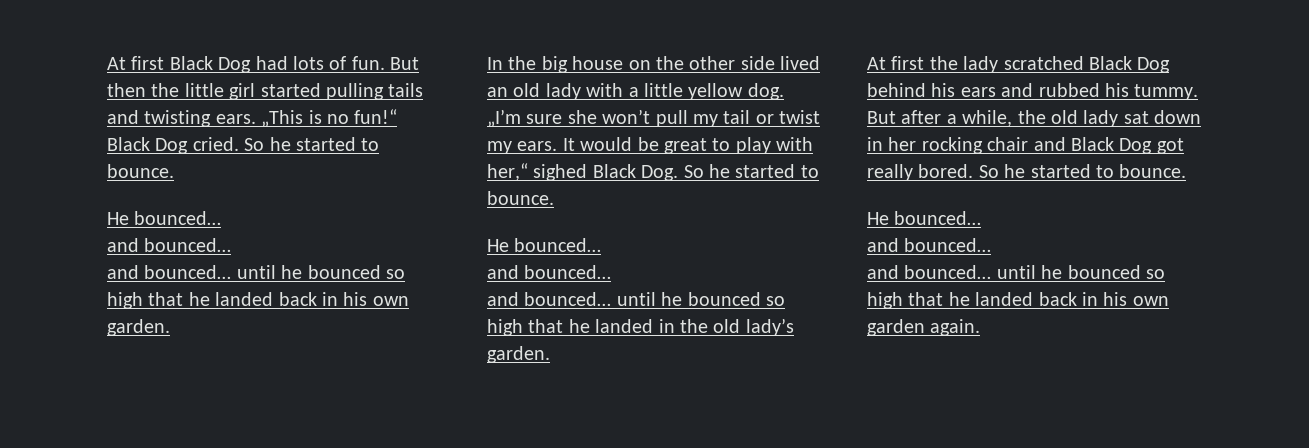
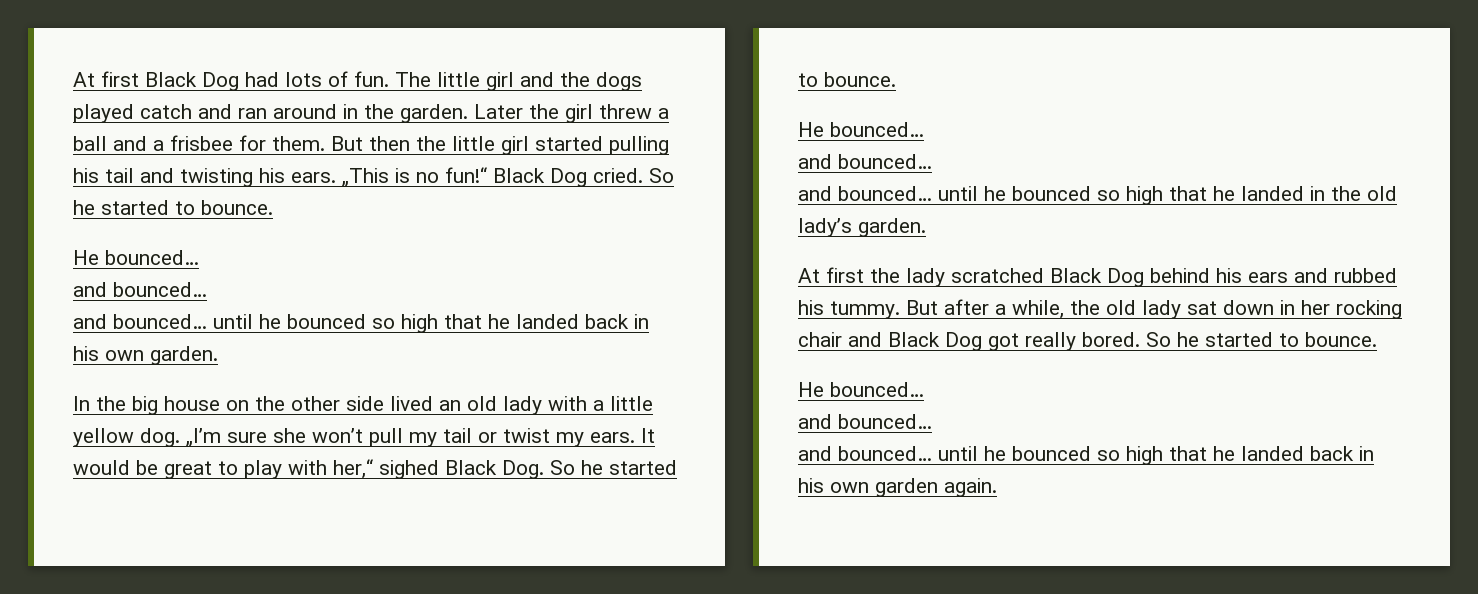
(385, 63) none -> [395,72,642,91] [73,104,669,123] [73,135,325,151] The little girl and the dogs played catch and ran around in the garden. Later the girl threw a ball and a frisbee for them.
[388,83,424,97] tails -> [73,168,134,183] his tail
(212, 118) none -> [259,168,285,183] his

